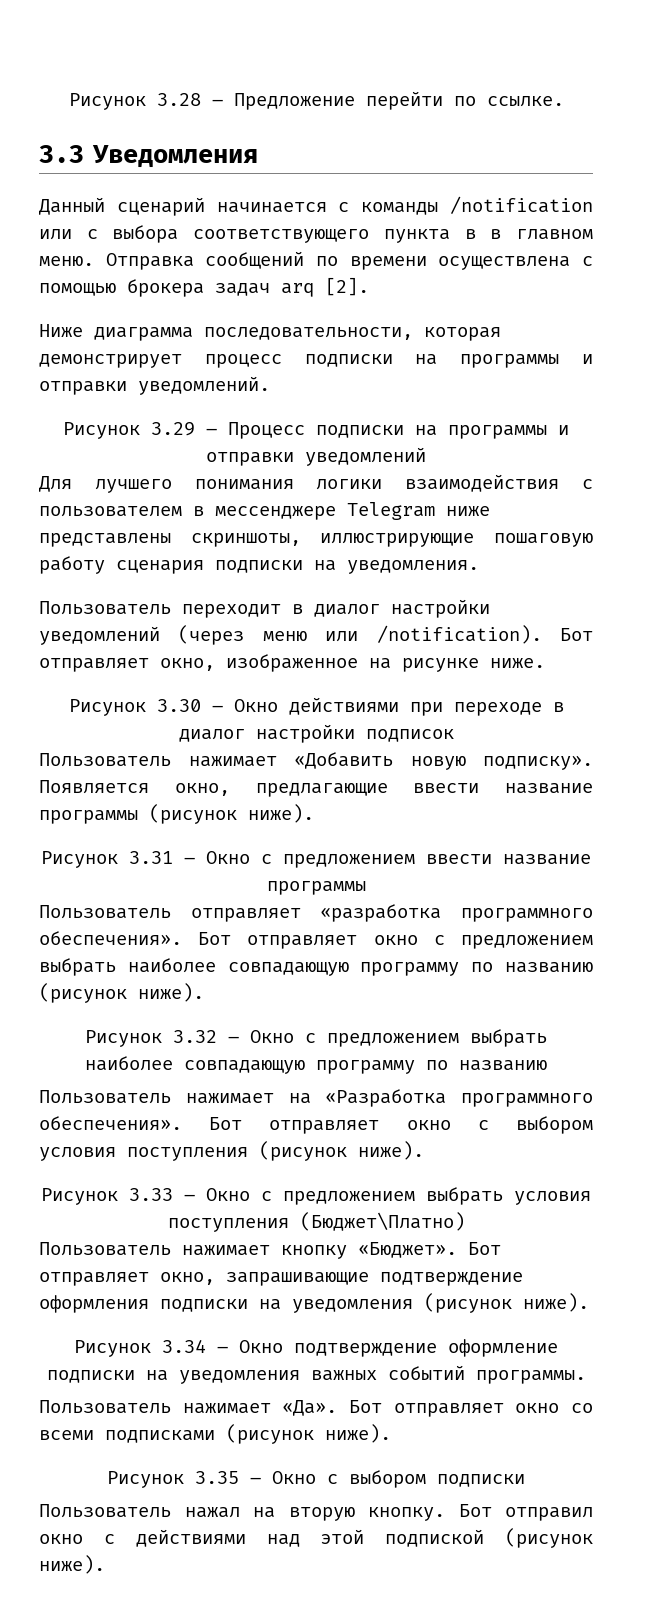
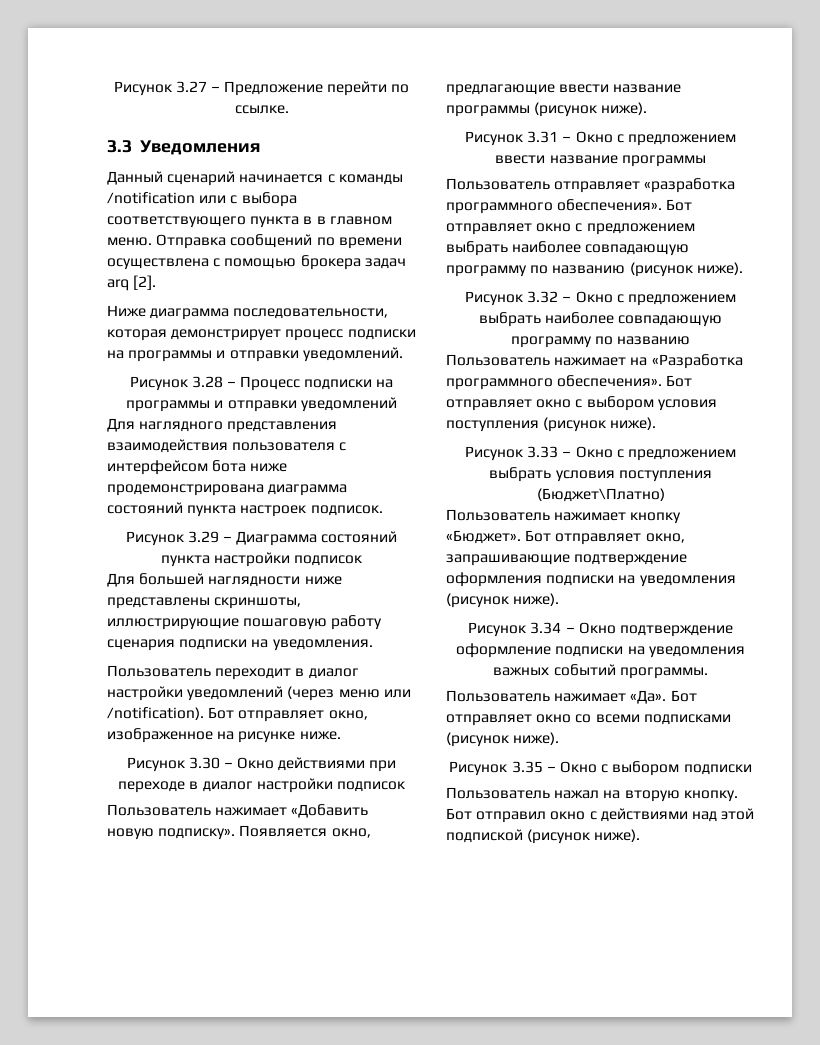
[68,93,201,110] Рисунок 3.28 -> [113,81,207,96] Рисунок 3.27
[151,422,195,436] 3.29 -> [191,376,223,388] 3.28
[94,474,593,493] [39,502,435,520] лучшего понимания логики взаимодействия с пользователем в мессенджере Telegram -> [139,421,338,433] [107,439,347,453] [107,460,288,475] [107,484,348,496] [107,502,383,517] [125,531,398,546] [160,552,364,567] [107,573,301,587] наглядного представления взаимодействия пользователя с интерфейсом бота ниже продемонстрирована диаграмма состояний пункта настроек подписок. // Рисунок 3.29 – Диаграмма состояний пункта настройки подписок // Для большей наглядности

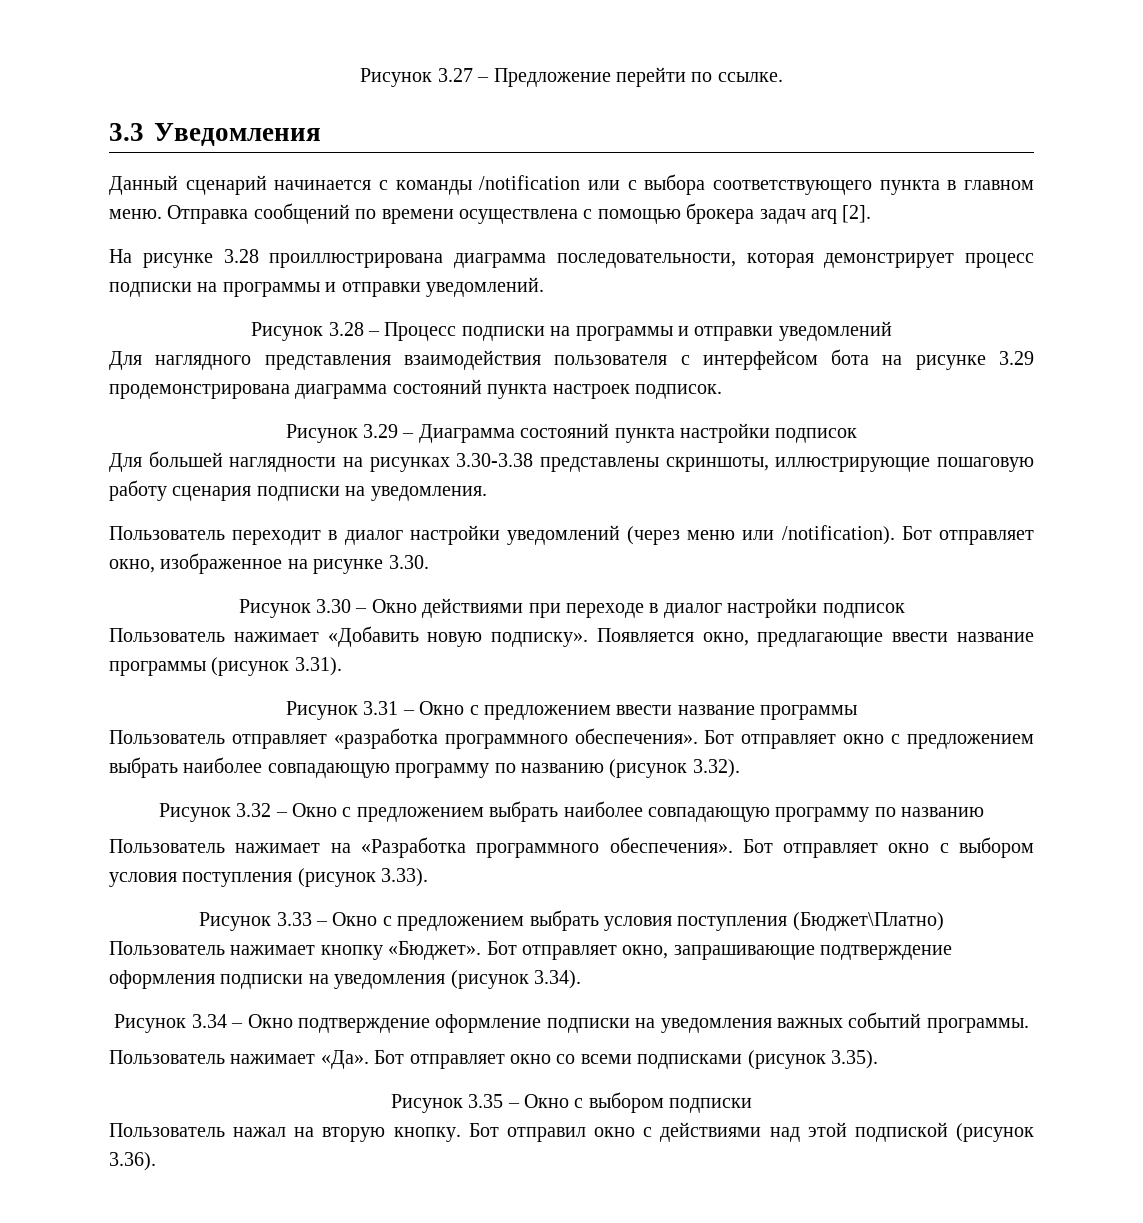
[316,216,326,224] в -> (957, 185) none
[107,305,146,317] Ниже -> [109,249,444,268] На рисунке 3.28 проиллюстрирована
[250,463,288,472] ниже -> [882,351,1034,370] на рисунке 3.29
[304,576,342,585] ниже -> [343,453,534,472] на рисунках 3.30-3.38
[299,731,341,740] ниже. -> [388,555,429,569] 3.30.
[601,102,648,115] ниже). -> [294,657,342,676] 3.31).
[696,262,743,275] ниже). -> [692,759,740,778] 3.32).
[610,417,657,430] ниже). -> [381,868,429,887] 3.33).
[513,593,560,606] ниже). -> [534,970,581,989] 3.34).
[513,732,560,745] ниже). -> [830,1050,878,1069] 3.35).
[594,829,641,842] ниже). -> [109,1152,156,1171] 3.36).

